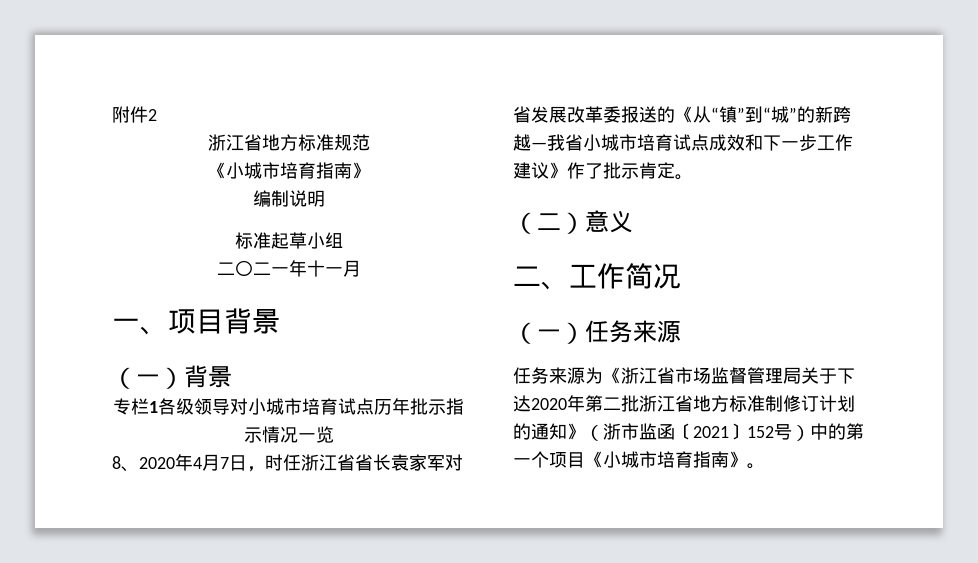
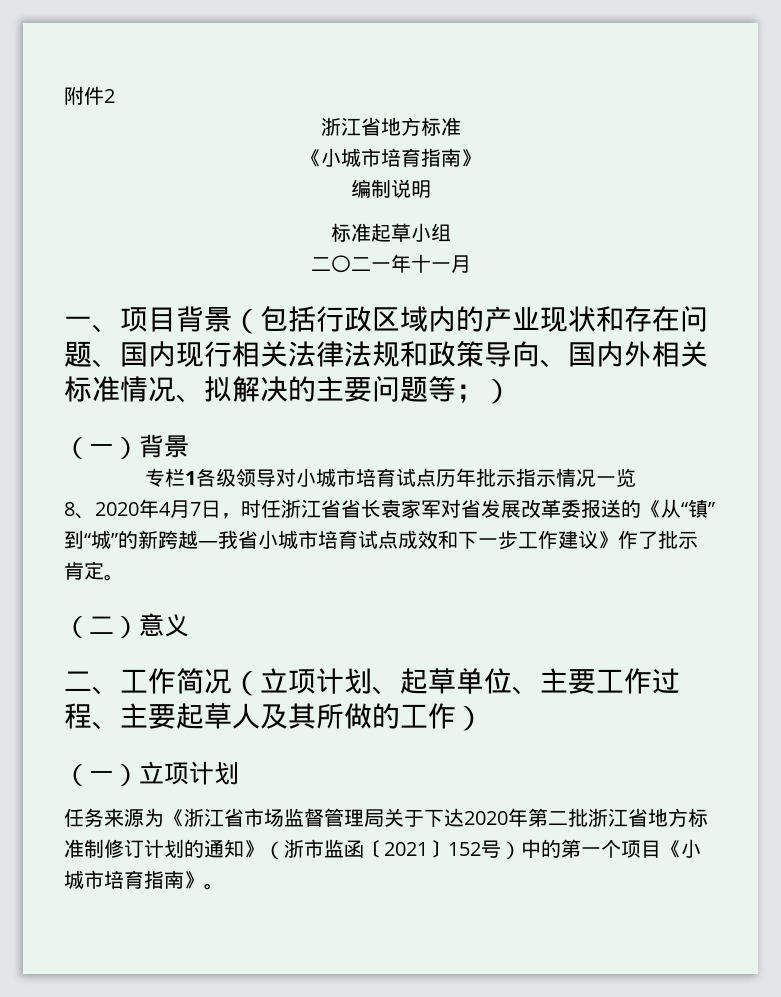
[333,134,370,151] 规范 -> (461, 126) none
(280, 321) none -> [232,306,708,334] [64,341,708,368] [64,376,512,404] （包括行政区域内的产业现状和存在问题、国内现行相关法律法规和政策导向、国内外相关标准情况、拟解决的主要问题等；）
[513,320,681,344] // （一）任务来源 -> [232,668,680,696] [64,703,484,731] [64,761,239,786] （立项计划、起草单位、主要工作过程、主要起草人及其所做的工作） // （一）立项计划

